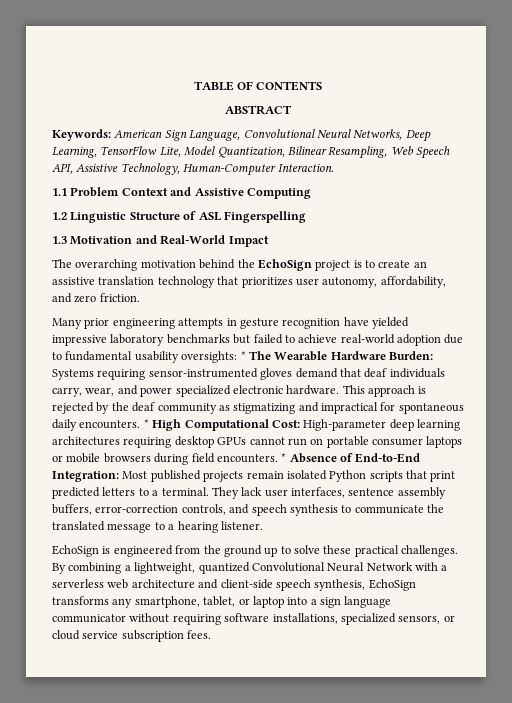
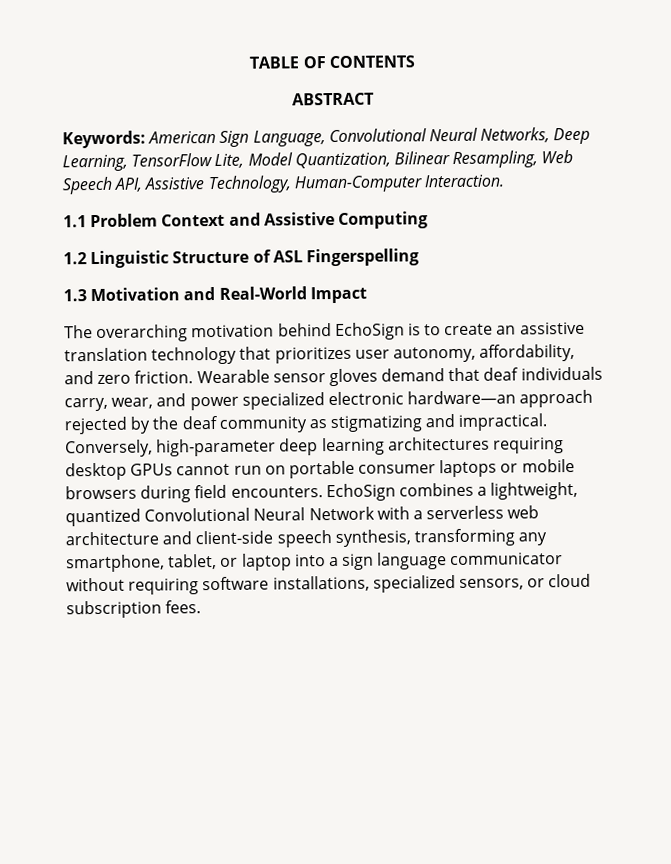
[237,259,351,271] the EchoSign project -> [334,322,405,341] EchoSign
[52,317,409,329] [52,334,464,346] [52,351,433,363] [52,368,258,380] // Many prior engineering attempts in gesture recognition have yielded impressive laboratory benchmarks but failed to achieve real-world adoption due to fundamental usability oversights: * The Wearable Hardware Burden: Systems requiring sensor-instrumented -> [196,369,326,384] Wearable sensor
[286,385,427,397] hardware. This approach is -> [407,389,594,408] hardware—an approach
[321,402,464,414] [52,419,387,431] impractical for spontaneous daily encounters. * High Computational Cost: High-parameter -> [458,413,548,431] [65,438,277,458] impractical. Conversely, high-parameter
[281,453,421,463] [52,470,456,482] [52,487,446,499] [52,504,444,516] [52,521,263,533] [52,545,459,557] [52,562,122,574] * Absence of End-to-End Integration: Most published projects remain isolated Python scripts that print predicted letters to a terminal. They lack user interfaces, sentence assembly buffers, error-correction controls, and speech synthesis to communicate the translated message to a hearing listener. // EchoSign is engineered from the ground up to solve these practical challenges. By combining -> [325,482,474,502] EchoSign combines
[368,579,416,591] [52,596,109,605] EchoSign transforms -> [413,528,515,547] transforming
[82,631,119,639] service -> (592, 580) none

